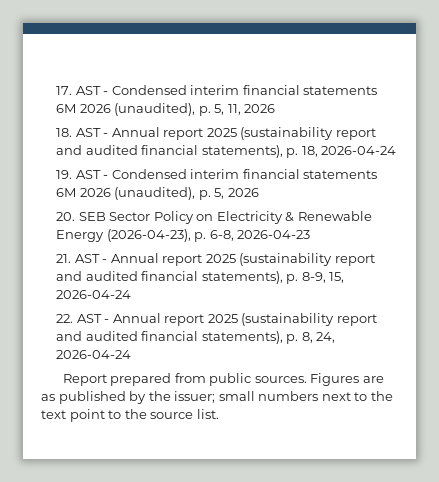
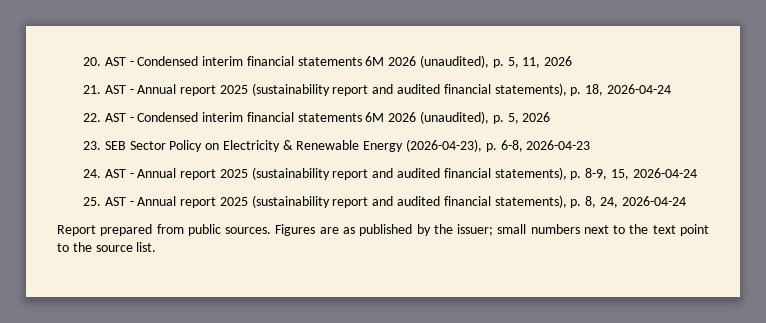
[56,86,73,95] 17. -> [83,57,102,66] 20.
[56,128,73,137] 18. -> [83,85,102,94] 21.
[56,170,73,179] 19. -> [83,113,102,122] 22.
[56,212,76,221] 20. -> [83,141,102,150] 23.
[56,254,72,263] 21. -> [83,169,102,178] 24.
[56,314,74,323] 22. -> [83,197,102,206] 25.

